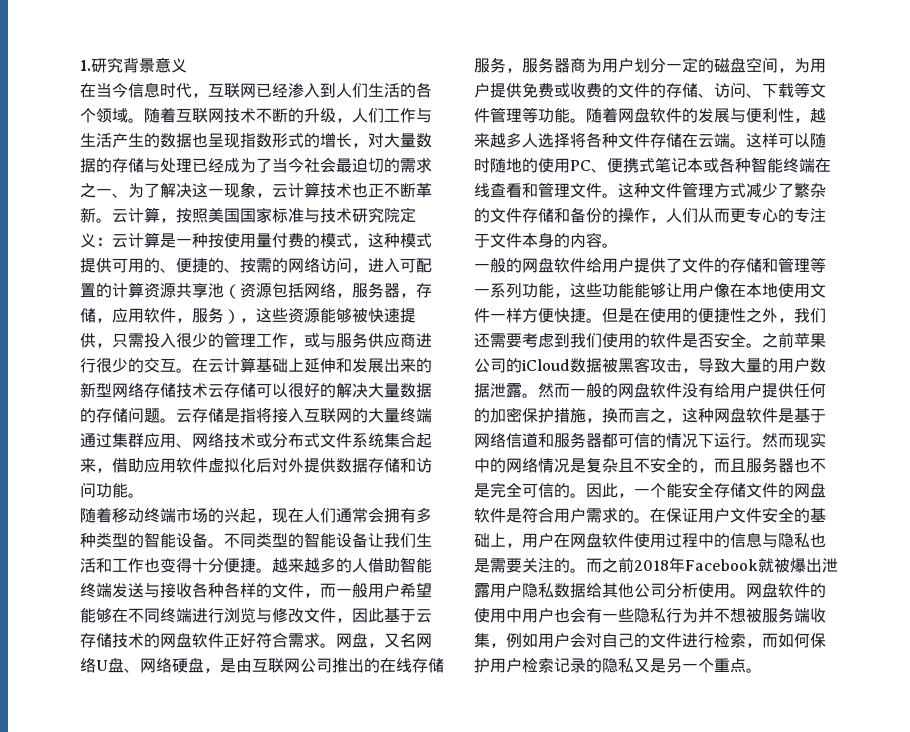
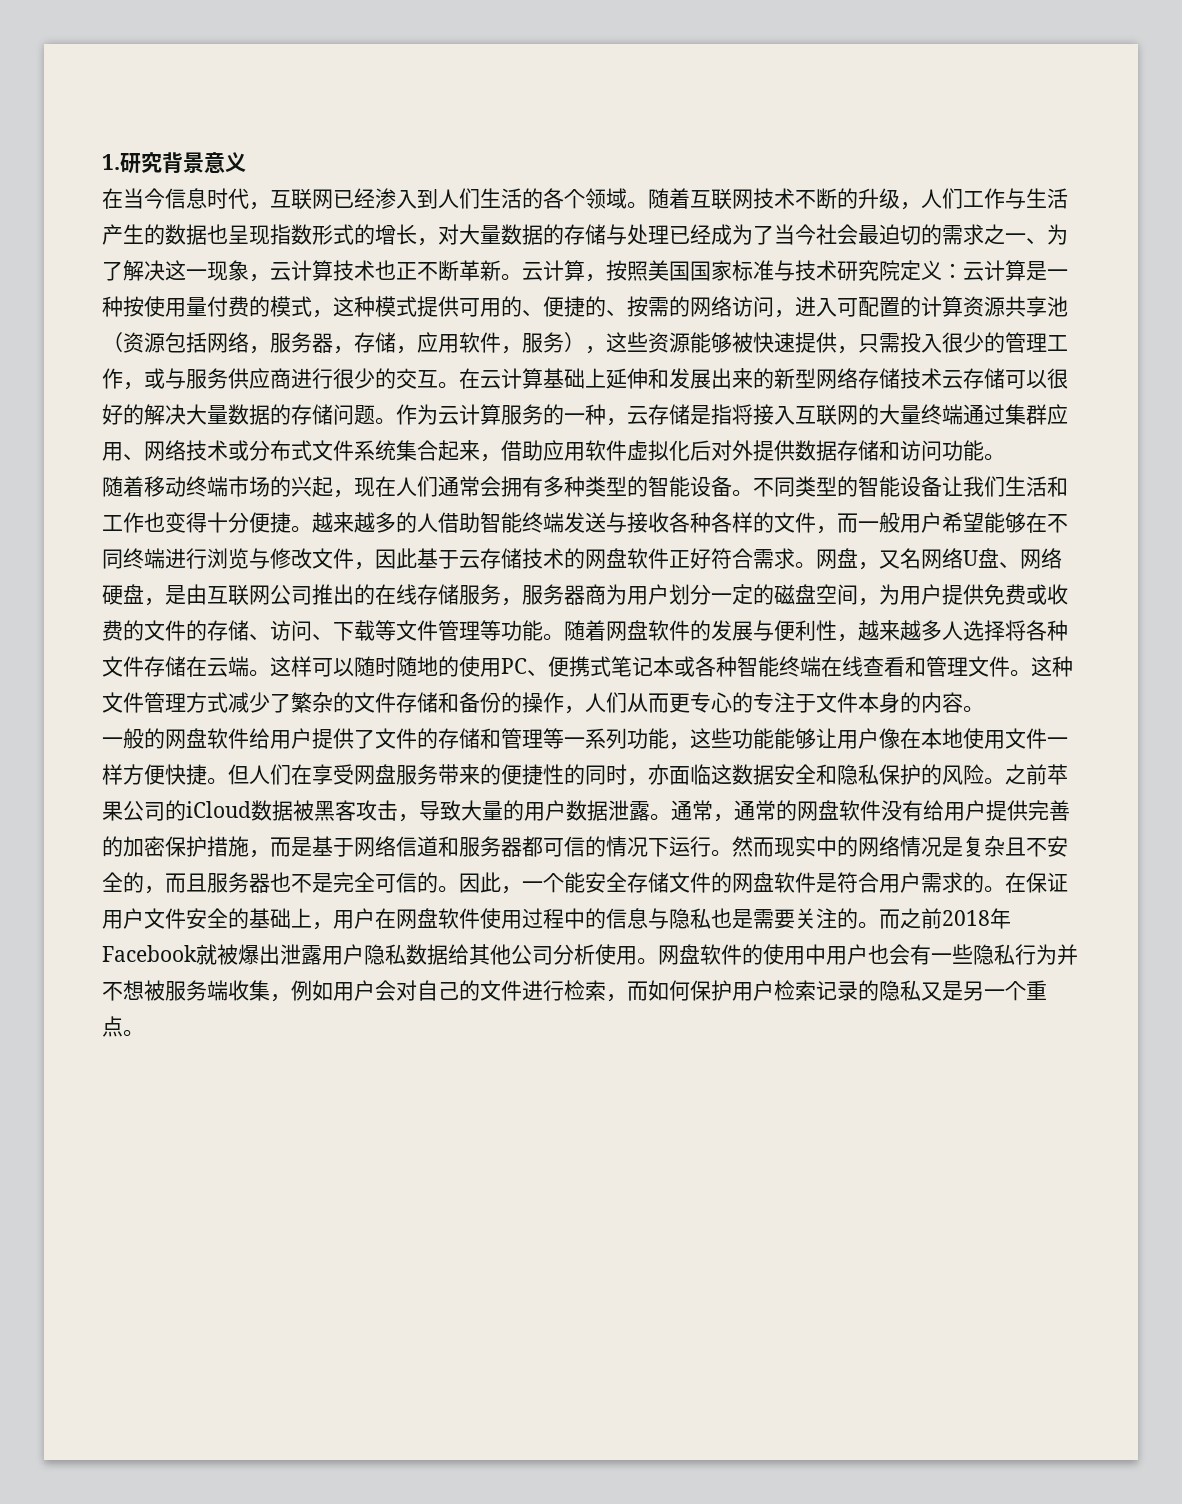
(176, 420) none -> [396,404,627,426] 作为云计算服务的一种，
[618,308,826,323] [474,332,746,348] 是在使用的便捷性之外，我们还需要考虑到我们使用的软件是否安全 -> [249,764,984,786] 人们在享受网盘服务带来的便捷性的同时，亦面临这数据安全和隐私保护的风险
[538,382,602,398] 然而一般 -> [671,800,776,822] 通常，通常
[794,383,826,398] 任何 -> [1028,800,1070,821] 完善
[602,407,778,423] 换而言之，这种网盘软件 -> [270,837,291,857] 而

